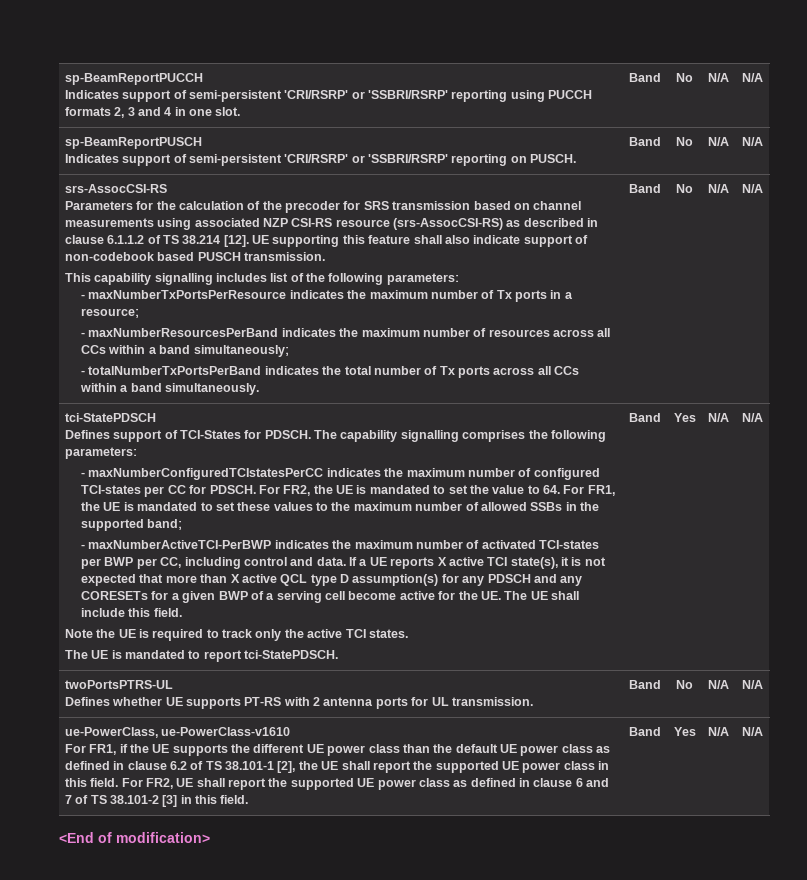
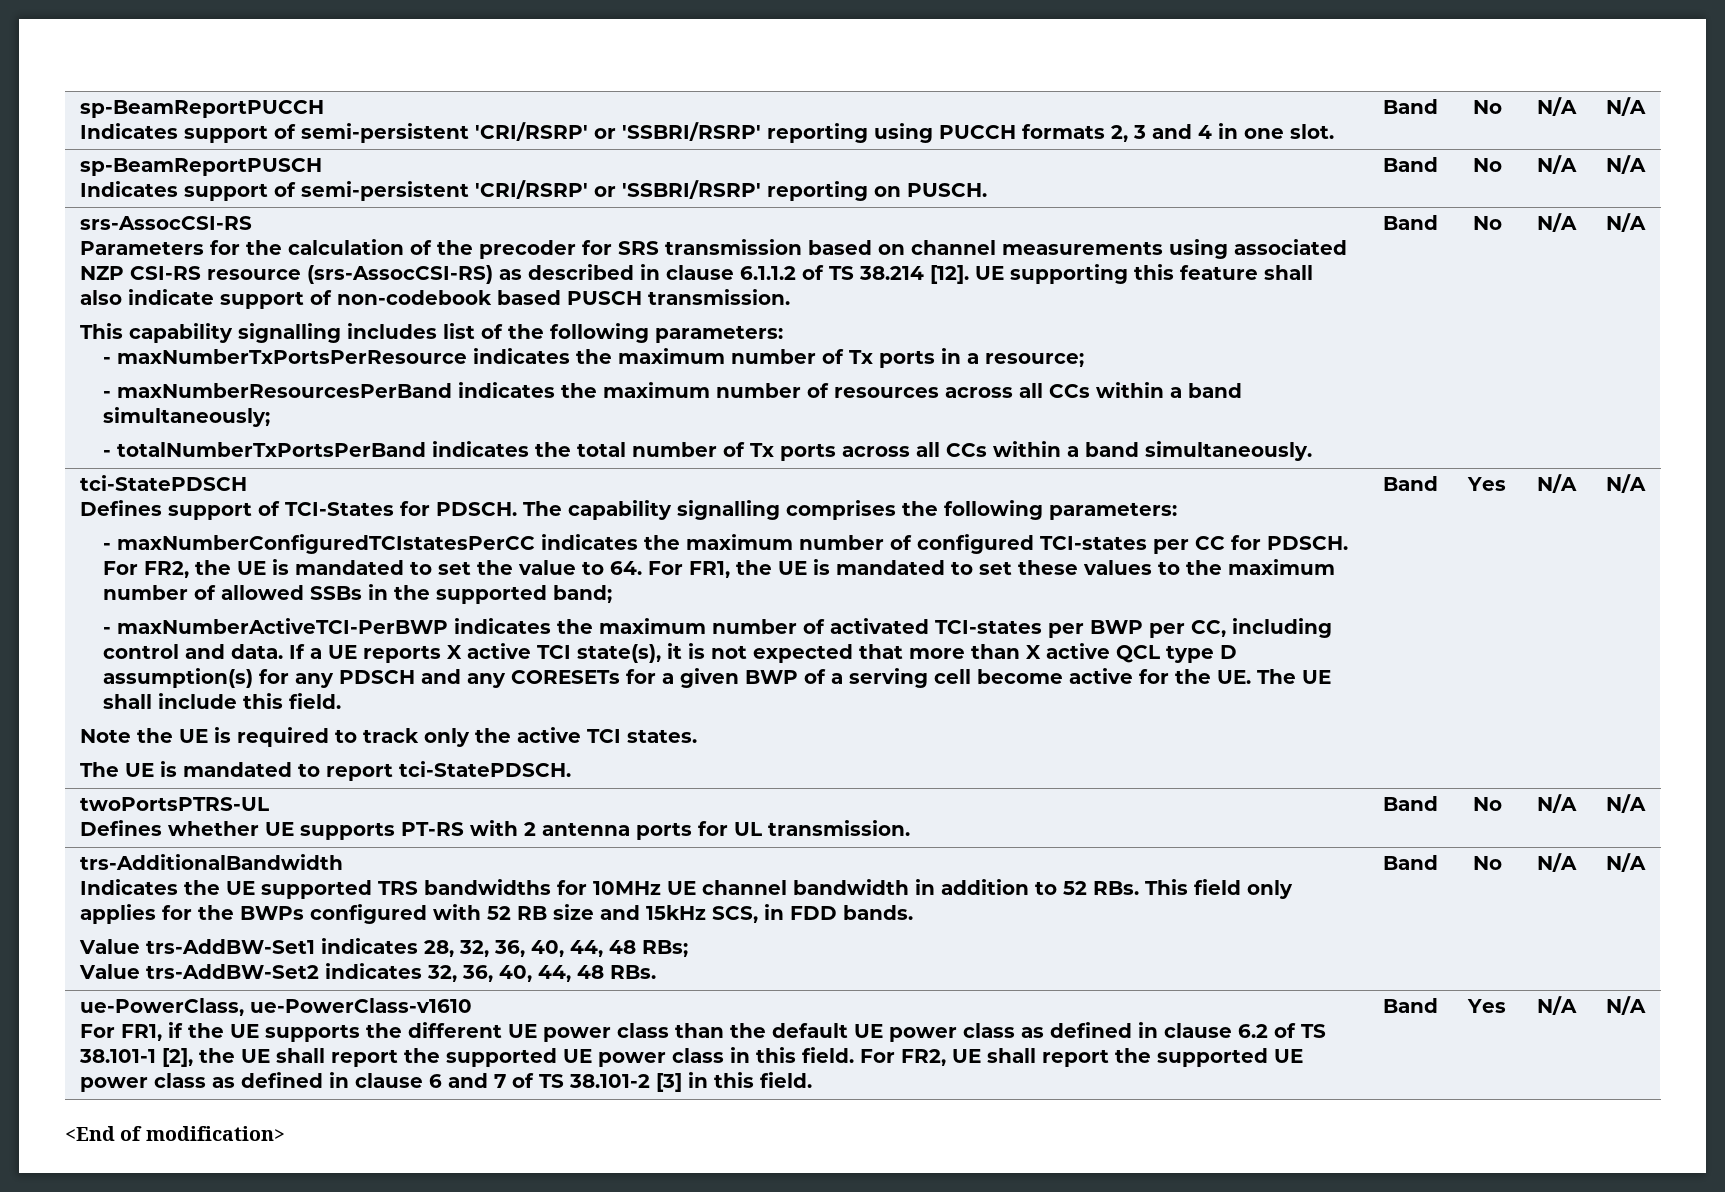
(763, 684) none -> [79,854,343,870] [79,879,1293,899] [79,904,913,924] [78,938,688,958] [78,963,656,982] [1382,855,1438,870] [1472,856,1502,870] [1536,853,1577,872] [1606,853,1646,872] // trs-AdditionalBandwidth // Indicates the UE supported TRS bandwidths for 10MHz UE channel bandwidth in addition to 52 RBs. This field only applies for the BWPs configured with 52 RB size and 15kHz SCS, in FDD bands. // Value trs-AddBW-Set1 indicates 28, 32, 36, 40, 44, 48 RBs; // Value trs-AddBW-Set2 indicates 32, 36, 40, 44, 48 RBs. | Band | No | N/A | N/A

